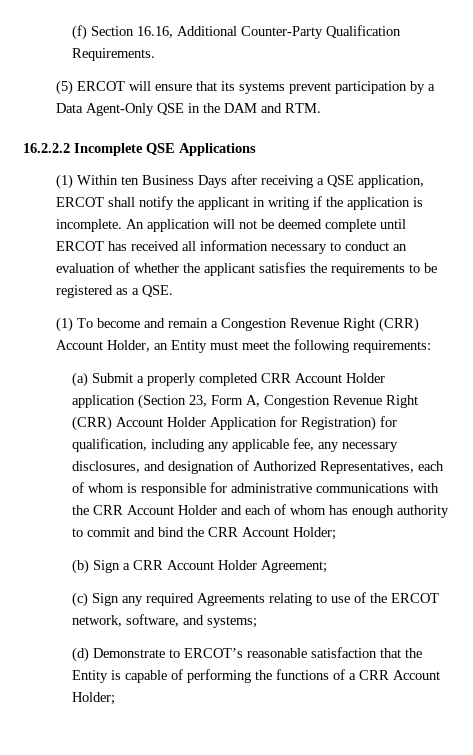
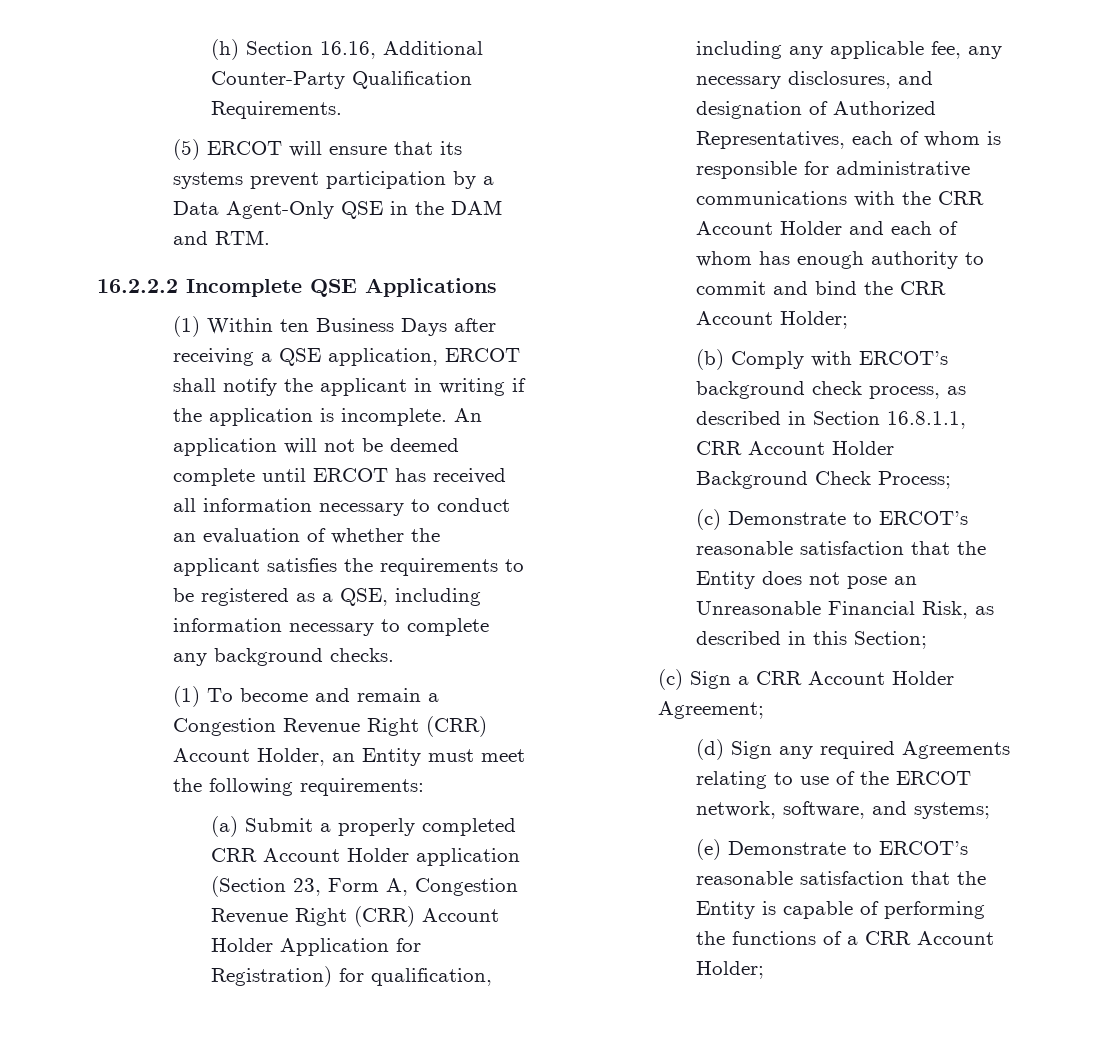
[71,25,87,40] (f) -> [210,39,239,60] (h)
[141,285,173,297] QSE. -> [339,588,481,606] [172,618,489,636] [172,648,394,666] QSE, including information necessary to complete any background checks.
(89, 566) none -> [730,351,948,369] [695,381,966,399] [695,411,966,429] [695,441,894,455] [695,471,951,489] [695,509,968,530] [695,541,986,555] [695,571,917,589] [695,601,994,619] [695,631,927,649] [657,669,683,690] Comply with ERCOT’s background check process, as described in Section 16.8.1.1, CRR Account Holder Background Check Process; // (c) Demonstrate to ERCOT’s reasonable satisfaction that the Entity does not pose an Unreasonable Financial Risk, as described in this Section; // (c)
[71,592,88,607] (c) -> [695,739,724,760] (d)
[71,647,89,662] (d) -> [695,839,721,860] (e)

